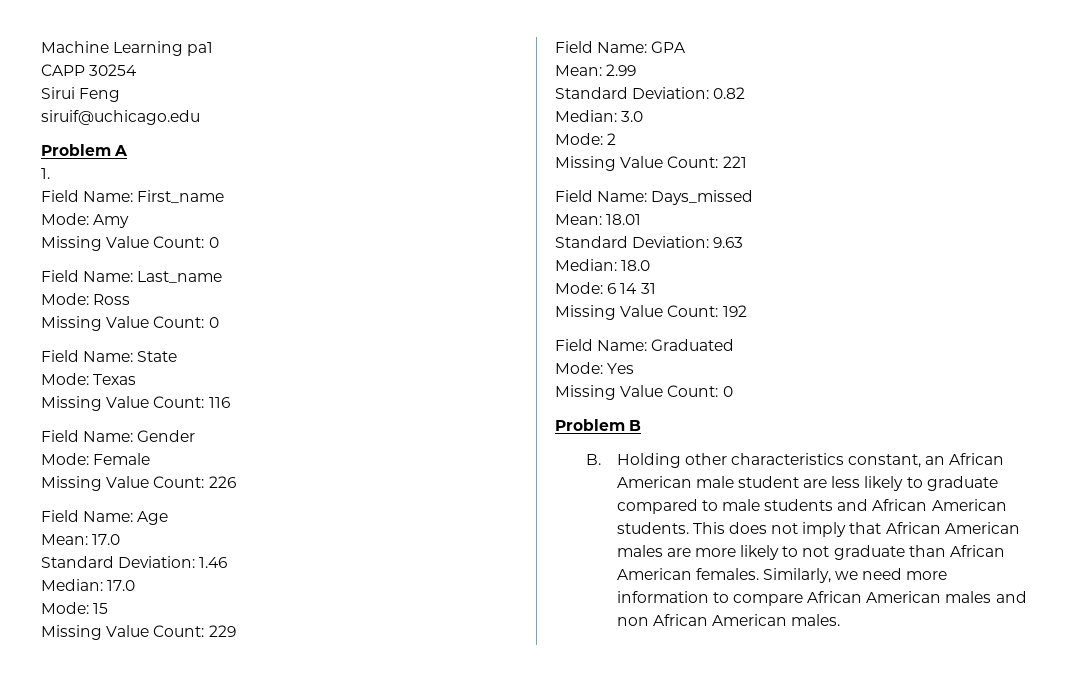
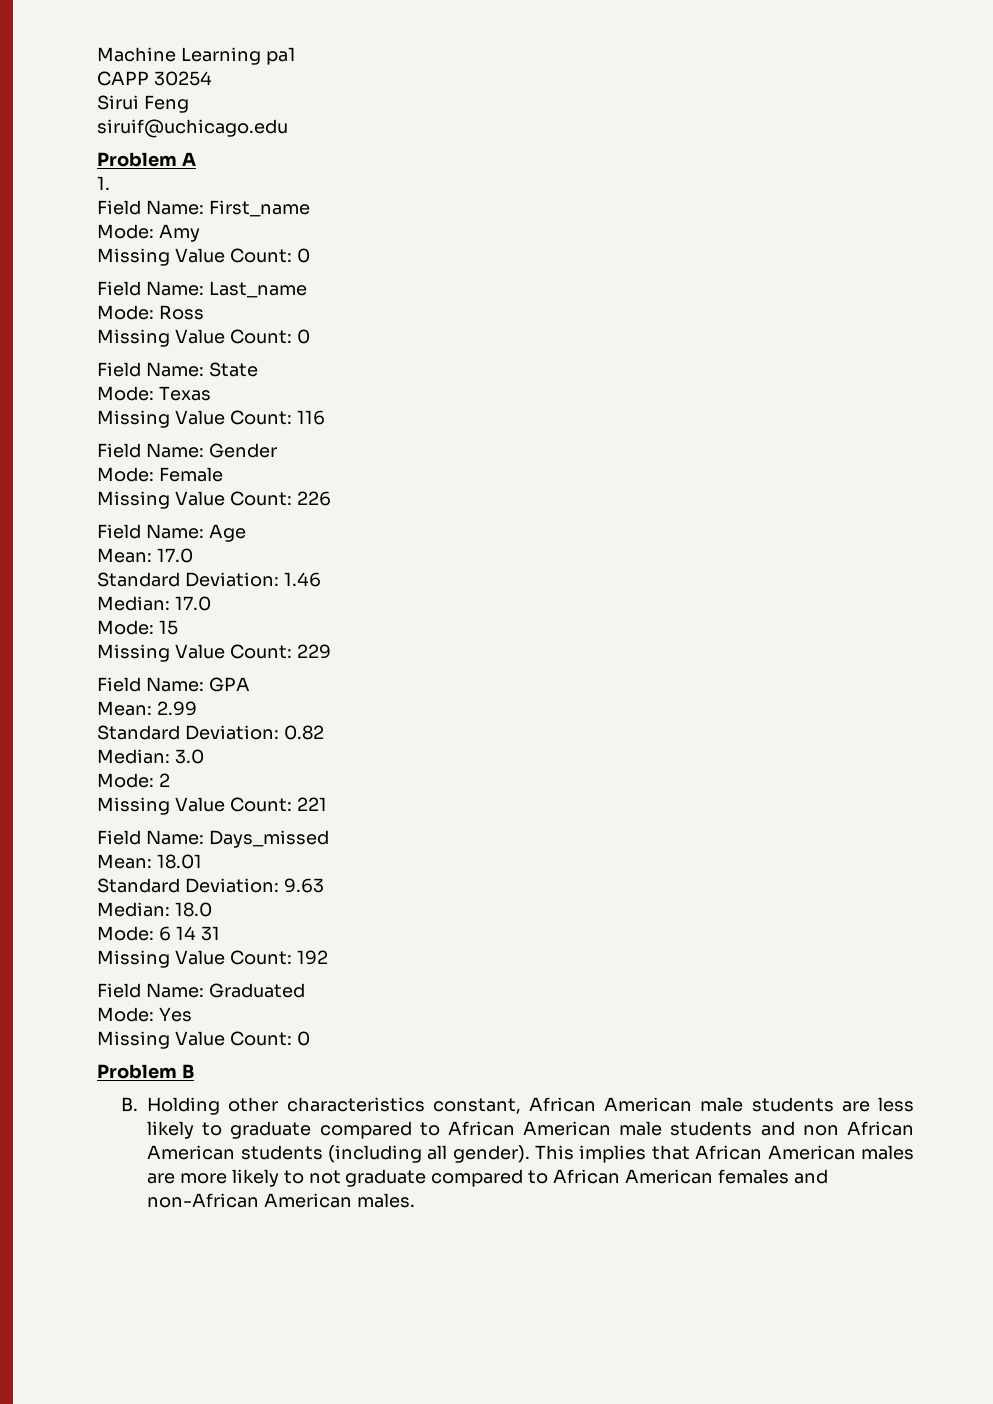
[925,453,1005,465] [616,476,799,488] an African American male student -> [528,1097,834,1112] African American male students
(718, 505) none -> [447,1121,612,1136] African American
[872,499,1007,511] [616,522,847,537] African American students. This does not imply -> [802,1121,915,1136] [147,1145,647,1163] non African American students (including all gender). This implies
[908,545,1006,557] [616,568,948,583] [616,591,1027,606] [616,614,708,626] than African American females. Similarly, we need more information to compare African American males and non African -> [431,1169,828,1187] [147,1193,260,1208] compared to African American females and non-African

